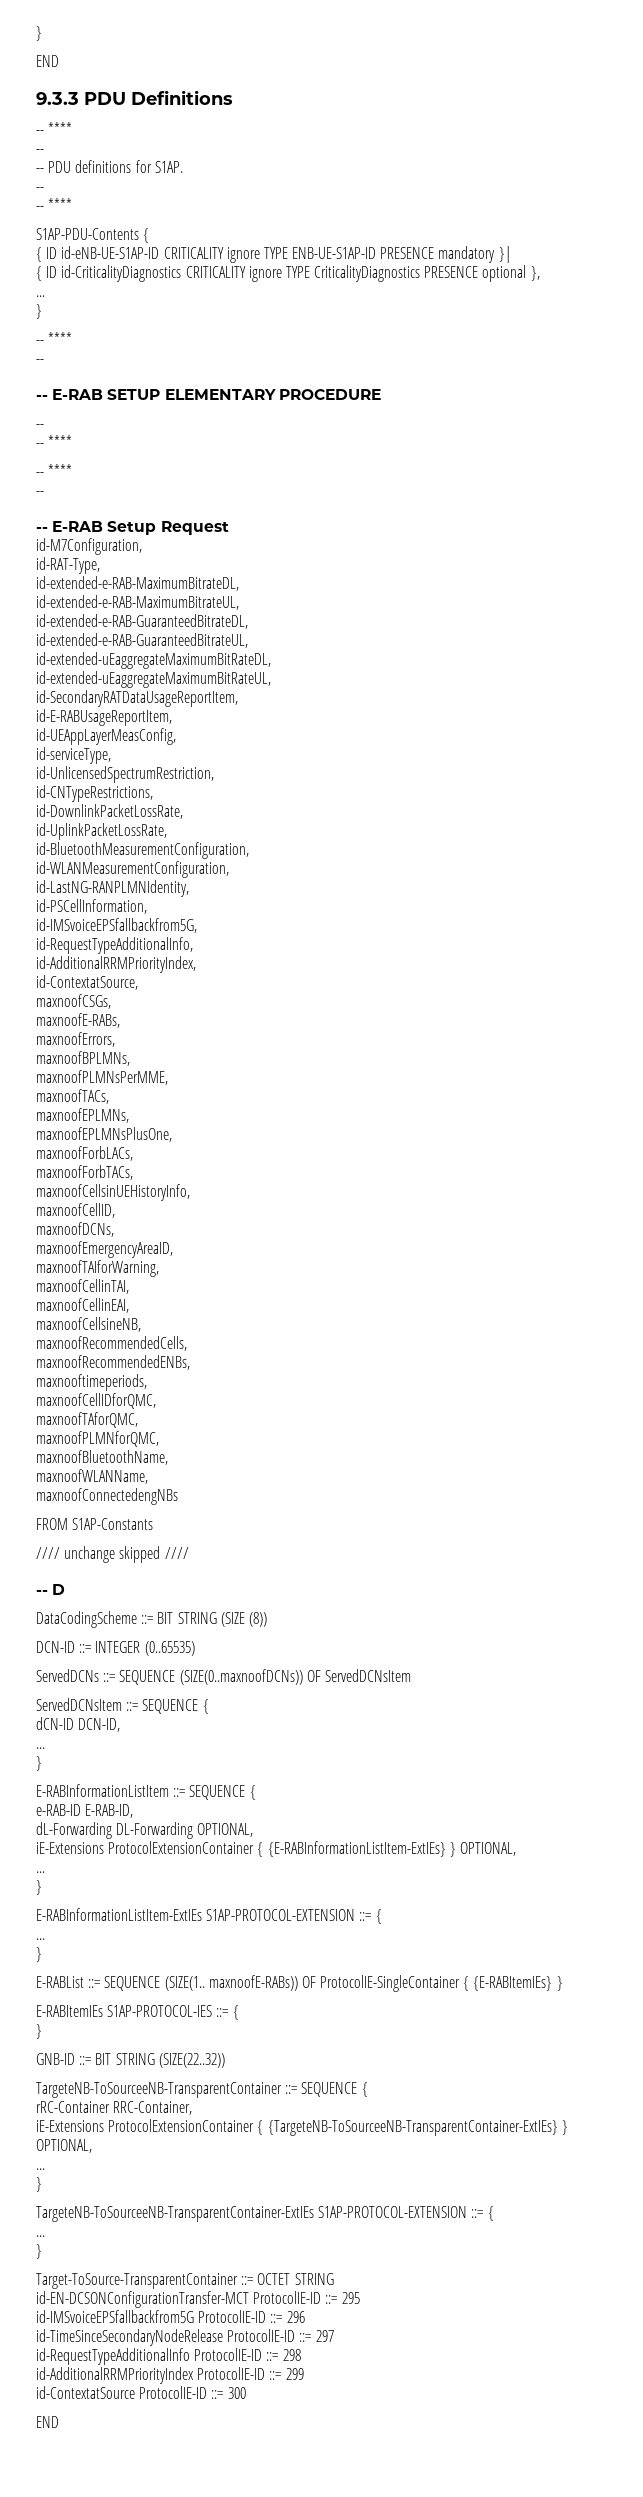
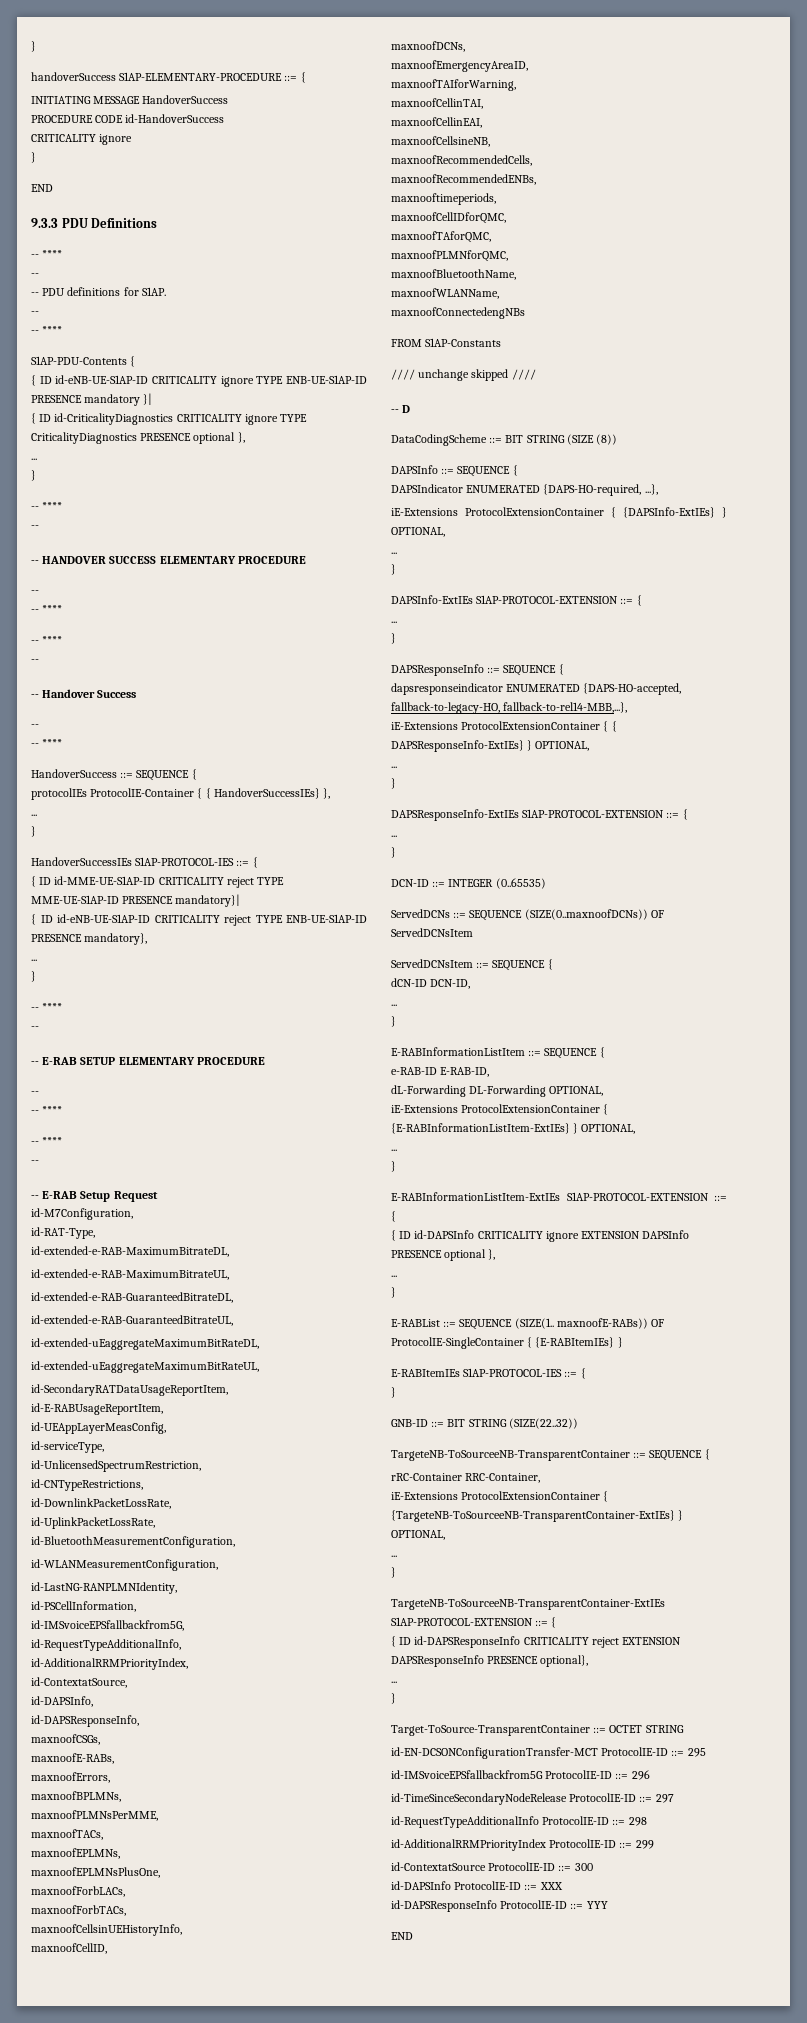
[36,26,42,41] } -> [31,41,36,52] [31,72,306,83] [31,95,229,104] [31,114,225,123] [31,134,133,145] [31,152,36,163] } // handoverSuccess S1AP-ELEMENTARY-PROCEDURE ::= { // INITIATING MESSAGE HandoverSuccess // PROCEDURE CODE id-HandoverSuccess // CRITICALITY ignore // }
(44, 361) none -> [31,556,306,564] [31,590,39,594] [31,605,63,613] [31,636,63,644] [31,659,39,663] [31,689,137,698] [31,724,39,728] [31,739,63,747] [31,769,197,781] [31,788,331,800] [31,814,37,816] [31,826,36,837] [31,857,258,868] [31,876,285,888] [31,894,241,907] [31,914,367,926] [31,933,148,945] [31,959,37,961] [31,971,36,982] [31,1003,63,1011] [31,1026,39,1030] // -- HANDOVER SUCCESS ELEMENTARY PROCEDURE // -- // -- **** // -- **** // -- // -- Handover Success // -- // -- **** // HandoverSuccess ::= SEQUENCE { // protocolIEs ProtocolIE-Container { { HandoverSuccessIEs} }, // ... // } // HandoverSuccessIEs S1AP-PROTOCOL-IES ::= { // { ID id-MME-UE-S1AP-ID CRITICALITY reject TYPE MME-UE-S1AP-ID PRESENCE mandatory}| // { ID id-eNB-UE-S1AP-ID CRITICALITY reject TYPE ENB-UE-S1AP-ID PRESENCE mandatory}, // ... // } // -- **** // --
(138, 982) none -> [31,1696,93,1707] [31,1715,139,1727] // id-DAPSInfo, // id-DAPSResponseInfo,
(267, 1619) none -> [391,465,518,477] [391,484,658,496] [391,507,727,518] [391,527,445,537] [391,552,397,554] [391,564,396,575] [391,595,642,606] [391,621,397,623] [391,633,396,644] [391,664,564,676] [391,683,682,695] [391,702,628,714] [391,721,617,732] [391,740,590,752] [391,766,397,768] [391,778,396,789] [391,809,688,821] [391,835,397,837] [391,847,396,858] // DAPSInfo ::= SEQUENCE { // DAPSIndicator ENUMERATED {DAPS-HO-required, ...}, // iE-Extensions ProtocolExtensionContainer { {DAPSInfo-ExtIEs} } OPTIONAL, // ... // } // DAPSInfo-ExtIEs S1AP-PROTOCOL-EXTENSION ::= { // ... // } // DAPSResponseInfo ::= SEQUENCE { // dapsresponseindicator ENUMERATED {DAPS-HO-accepted, fallback-to-legacy-HO, fallback-to-rel14-MBB,...}, // iE-Extensions ProtocolExtensionContainer { { DAPSResponseInfo-ExtIEs} } OPTIONAL, // ... // } // DAPSResponseInfo-ExtIEs S1AP-PROTOCOL-EXTENSION ::= { // ... // }
(382, 1916) none -> [391,1230,690,1242] [391,1249,496,1261] // { ID id-DAPSInfo CRITICALITY ignore EXTENSION DAPSInfo PRESENCE optional },
(494, 2213) none -> [391,1636,682,1648] [391,1655,589,1667] // { ID id-DAPSResponseInfo CRITICALITY reject EXTENSION DAPSResponseInfo PRESENCE optional},
(246, 2393) none -> [391,1881,563,1890] [391,1900,608,1912] // id-DAPSInfo ProtocolIE-ID ::= XXX // id-DAPSResponseInfo ProtocolIE-ID ::= YYY

